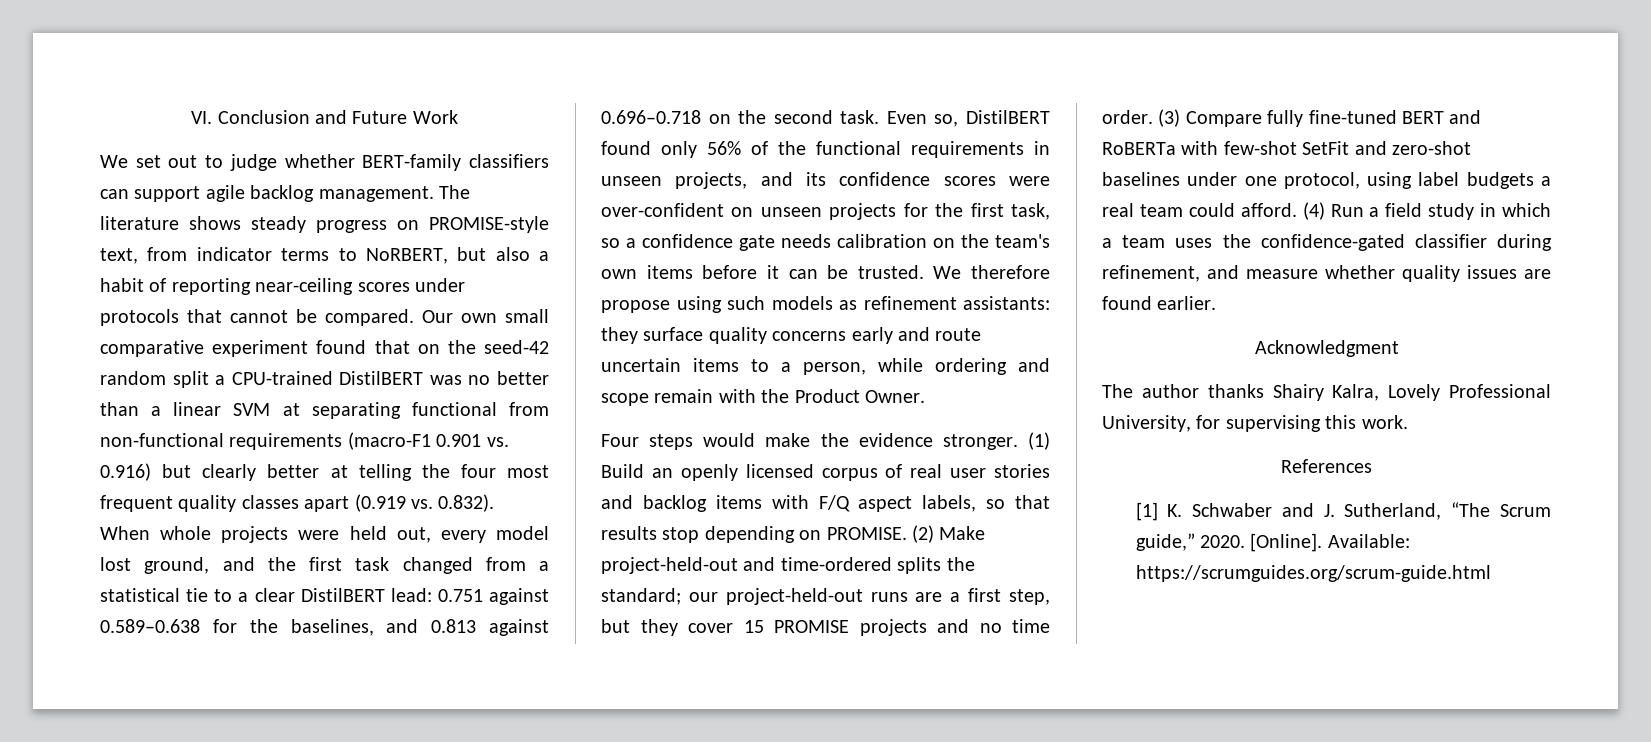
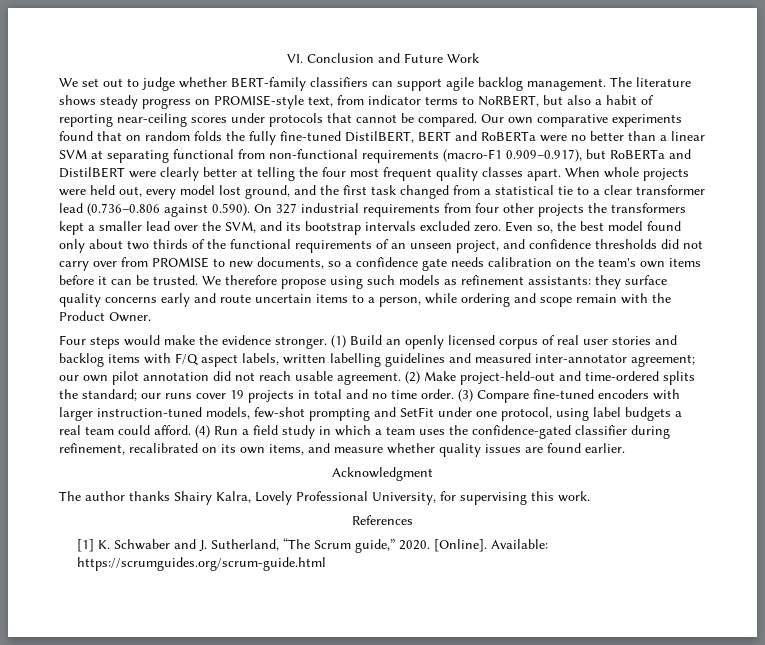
[505,309,549,323] [100,340,550,357] [100,371,462,388] small comparative experiment found that on the seed-42 random split a CPU-trained DistilBERT was -> [537,114,682,127] [59,131,567,145] comparative experiments found that on random folds the fully fine-tuned DistilBERT, BERT and RoBERTa were
[436,434,509,447] [100,463,192,481] 0.901 vs. 0.916) but -> [506,149,691,162] [59,167,156,178] 0.909–0.917), but RoBERTa and DistilBERT were
[304,494,495,512] apart (0.919 vs. 0.832). -> [527,168,561,181] apart.
[300,588,549,605] [100,619,549,636] [601,110,1050,127] [601,141,1050,158] [601,172,1050,189] [601,203,1050,220] DistilBERT lead: 0.751 against 0.589–0.638 for the baselines, and 0.813 against 0.696–0.718 on the second task. Even so, DistilBERT found only 56% of the functional requirements in unseen projects, and its confidence scores were over-confident on unseen projects for the first task, -> [636,185,705,195] [59,203,686,217] [59,221,681,235] [59,239,703,253] [59,257,324,271] transformer lead (0.736–0.806 against 0.590). On 327 industrial requirements from four other projects the transformers kept a smaller lead over the SVM, and its bootstrap intervals excluded zero. Even so, the best model found only about two thirds of the functional requirements of an unseen project, and confidence thresholds did not carry over from PROMISE to new documents,
[986,495,1050,509] [601,526,907,543] so that results stop depending on PROMISE. -> [283,353,695,367] [59,371,401,385] written labelling guidelines and measured inter-annotator agreement; our own pilot annotation did not reach usable agreement.
[725,588,1050,605] [601,619,927,636] project-held-out runs are a first step, but they cover 15 PROMISE projects -> [165,389,342,403] runs cover 19 projects in total
[1267,110,1482,127] [1102,141,1471,155] [1102,172,1180,186] fully fine-tuned BERT and RoBERTa with few-shot SetFit and zero-shot baselines -> [533,389,680,400] [59,407,434,421] fine-tuned encoders with larger instruction-tuned models, few-shot prompting and SetFit
(1200, 273) none -> [129,443,304,455] recalibrated on its own items,

